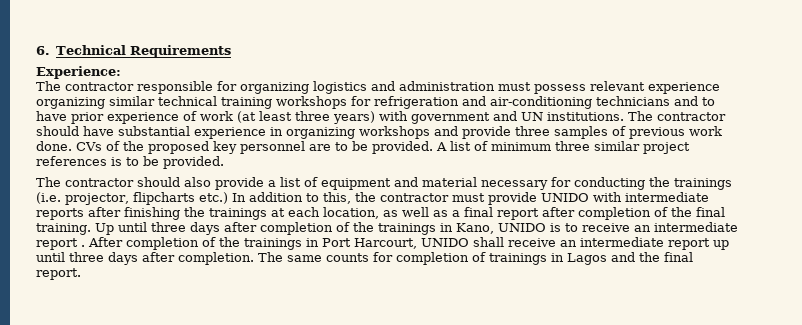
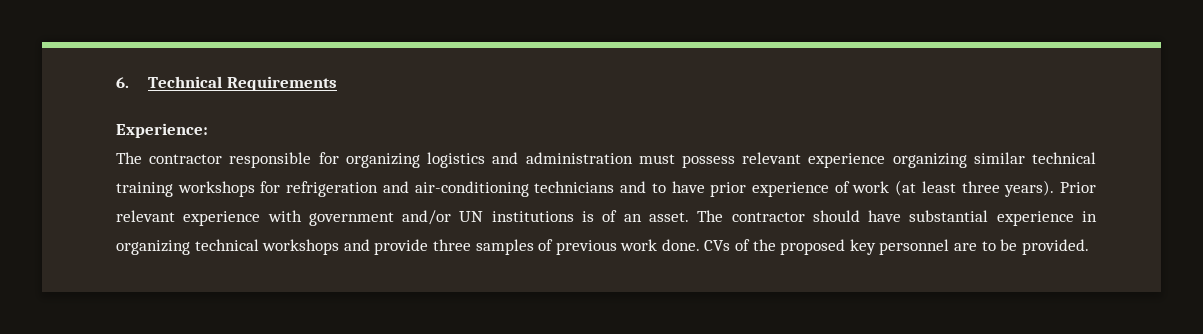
[333,111,624,124] years) with government and UN institutions. -> [1004,180,1096,197] [116,210,689,226] years). Prior relevant experience with government and/or UN institutions is of an asset.
(355, 133) none -> [194,239,259,251] technical
[436,141,690,154] [36,156,224,169] [36,177,732,190] [36,192,709,205] [36,207,725,220] [36,222,738,235] [36,237,729,250] [36,252,693,265] [36,268,81,280] A list of minimum three similar project references is to be provided. // The contractor should also provide a list of equipment and material necessary for conducting the trainings (i.e. projector, flipcharts etc.) In addition to this, the contractor must provide UNIDO with intermediate reports after finishing the trainings at each location, as well as a final report after completion of the final training. Up until three days after completion of the trainings in Kano, UNIDO is to receive an intermediate report . After completion of the trainings in Port Harcourt, UNIDO shall receive an intermediate report up until three days after completion. The same counts for completion of trainings in Lagos and the final report. -> (1089, 247) none

